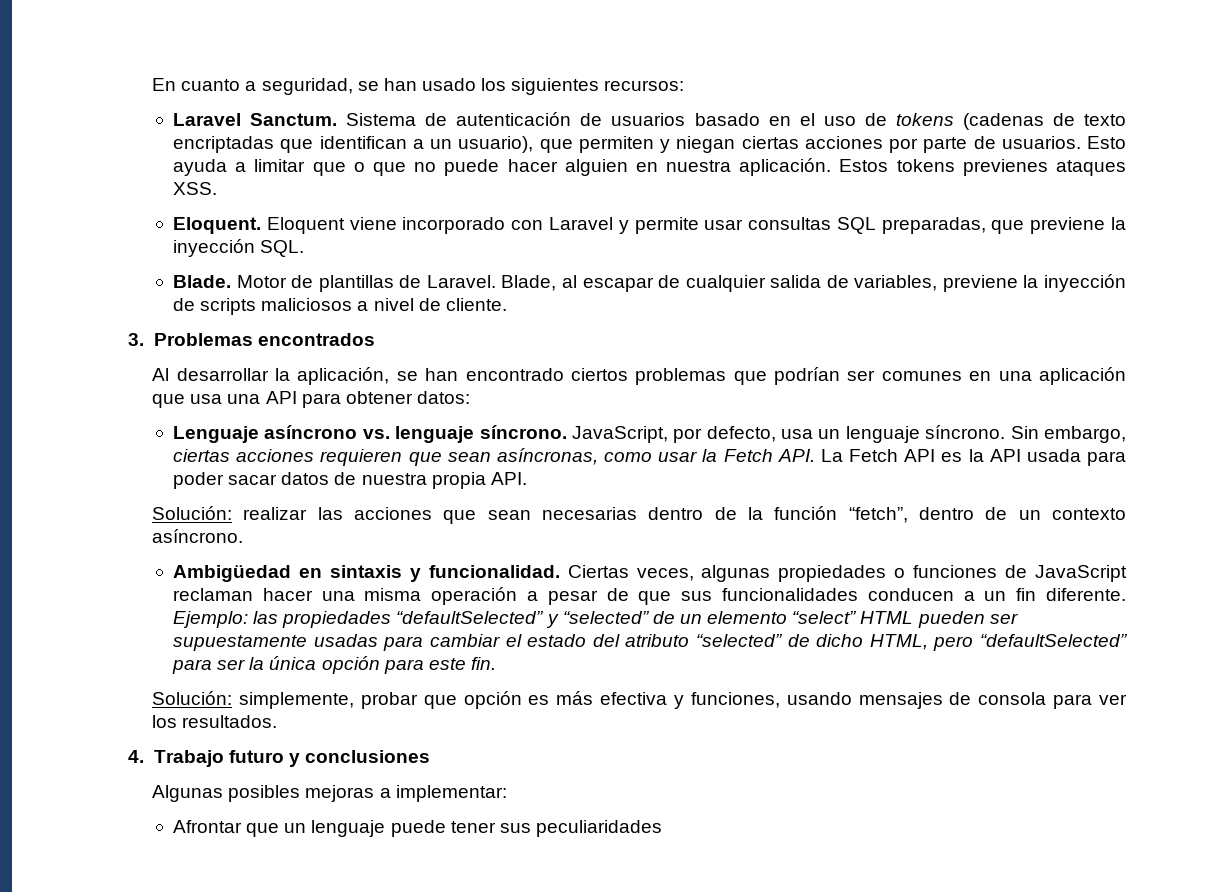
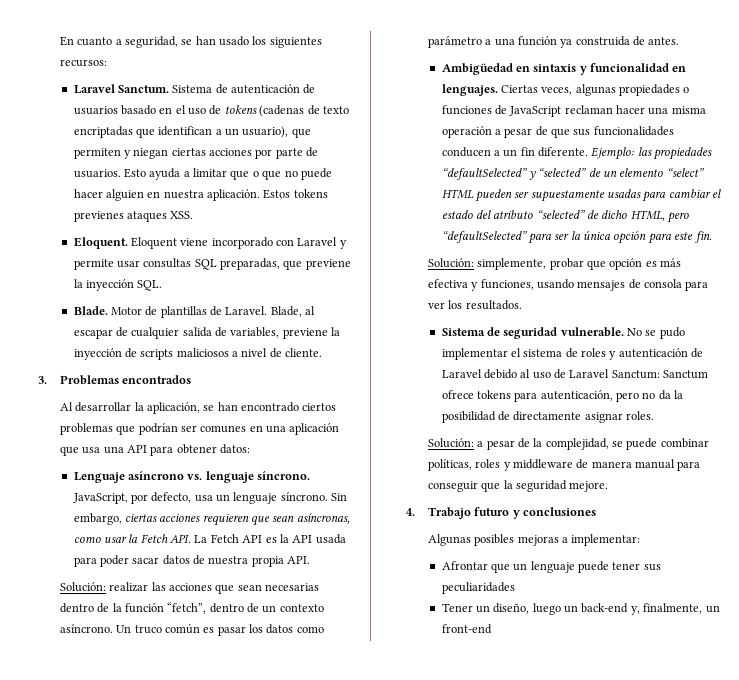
(244, 536) none -> [116,623,324,636] [427,36,680,48] Un truco común es pasar los datos como parámetro a una función ya construida de antes.
[428,565,560,578] funcionalidad. -> [590,63,687,72] [441,84,498,96] funcionalidad en lenguajes.
(278, 721) none -> [441,327,685,339] [441,348,704,360] [441,369,709,379] [441,390,684,402] [441,411,655,423] [427,438,709,450] [427,459,701,471] [427,480,609,492] // Sistema de seguridad vulnerable. No se pudo implementar el sistema de roles y autenticación de Laravel debido al uso de Laravel Sanctum: Sanctum ofrece tokens para autenticación, pero no da la posibilidad de directamente asignar roles. // Solución: a pesar de la complejidad, se puede combinar políticas, roles y middleware de manera manual para conseguir que la seguridad mejore.
(662, 828) none -> [441,603,720,615] [441,624,492,634] // Tener un diseño, luego un back-end y, finalmente, un front-end

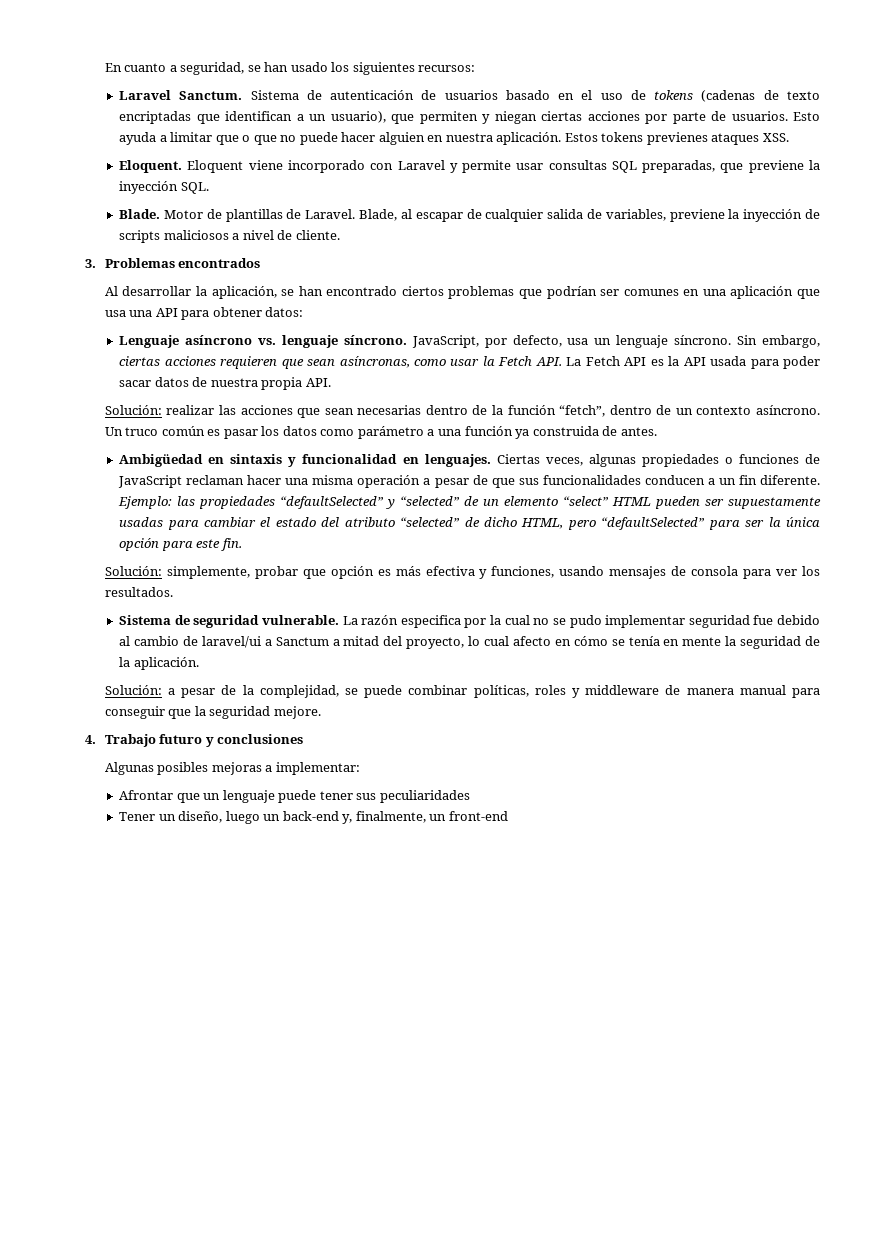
[627,327,685,339] [441,348,704,360] [441,369,709,379] [441,390,684,402] [441,411,655,423] No se pudo implementar el sistema de roles y autenticación de Laravel debido al uso de Laravel Sanctum: Sanctum ofrece tokens para autenticación, pero no da la posibilidad de directamente asignar roles. -> [342,615,820,628] [119,636,821,649] [119,657,199,670] La razón especifica por la cual no se pudo implementar seguridad fue debido al cambio de laravel/ui a Sanctum a mitad del proyecto, lo cual afecto en cómo se tenía en mente la seguridad de la aplicación.

